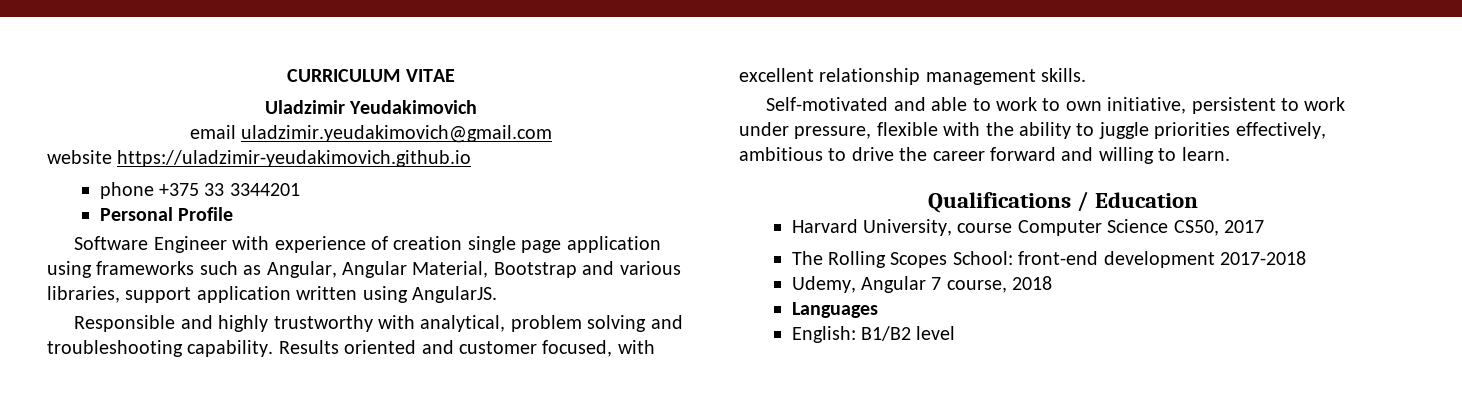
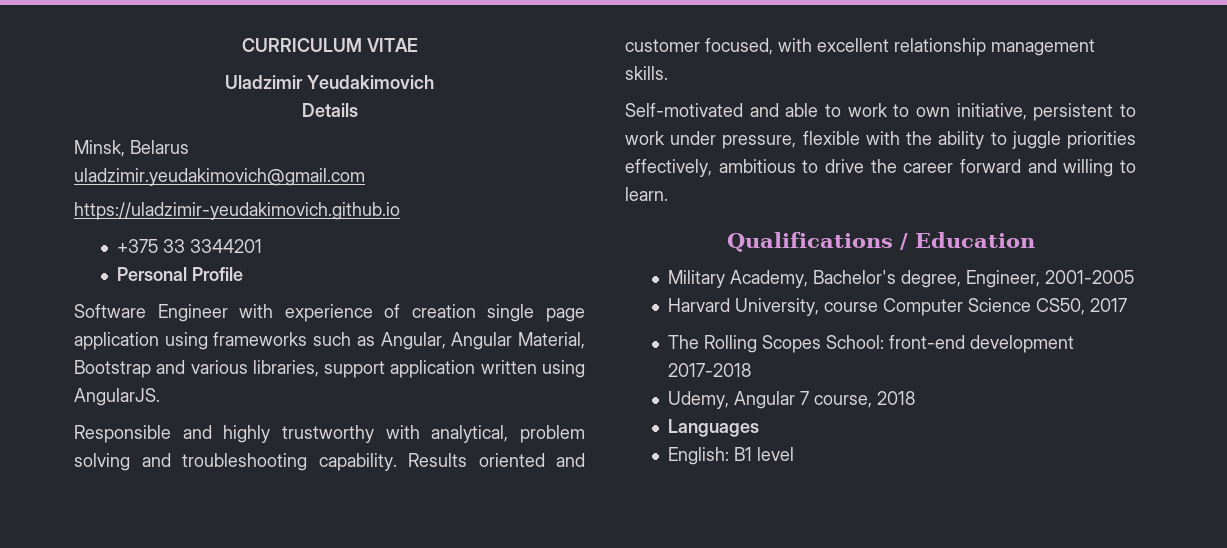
[189,125,236,139] email -> [301,103,358,117] [74,140,189,157] Details // Minsk, Belarus //
[47,150,112,164] website -> (365, 177) none
[99,182,154,199] phone -> (400, 211) none
(1199, 200) none -> [668,270,1135,288] // Military Academy, Bachelor's degree, Engineer, 2001-2005
[861,326,912,341] B1/B2 -> [734,447,753,461] B1

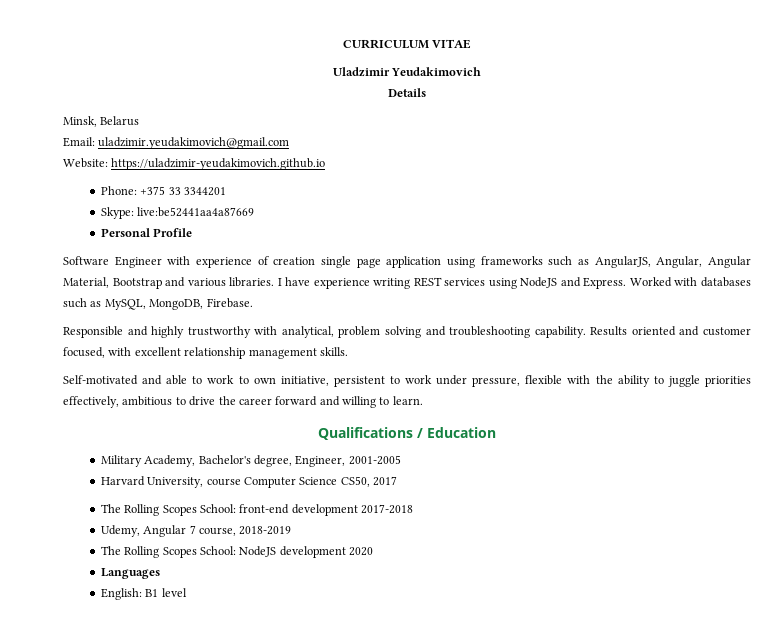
(189, 147) none -> [63,137,95,147] Email:
(365, 177) none -> [63,158,108,168] Website:
(400, 211) none -> [100,186,137,195] Phone:
(263, 246) none -> [100,207,255,219] // Skype: live:be52441aa4a87669
(375, 341) none -> [594,256,651,268] AngularJS,
[252,360,585,378] [74,388,160,406] libraries, support application written using AngularJS. -> [229,277,751,289] [63,298,253,310] libraries. I have experience writing REST services using NodeJS and Express. Worked with databases such as MySQL, MongoDB, Firebase.
[877,391,916,405] 2018 -> [239,526,292,535] [100,546,374,558] 2018-2019 // The Rolling Scopes School: NodeJS development 2020

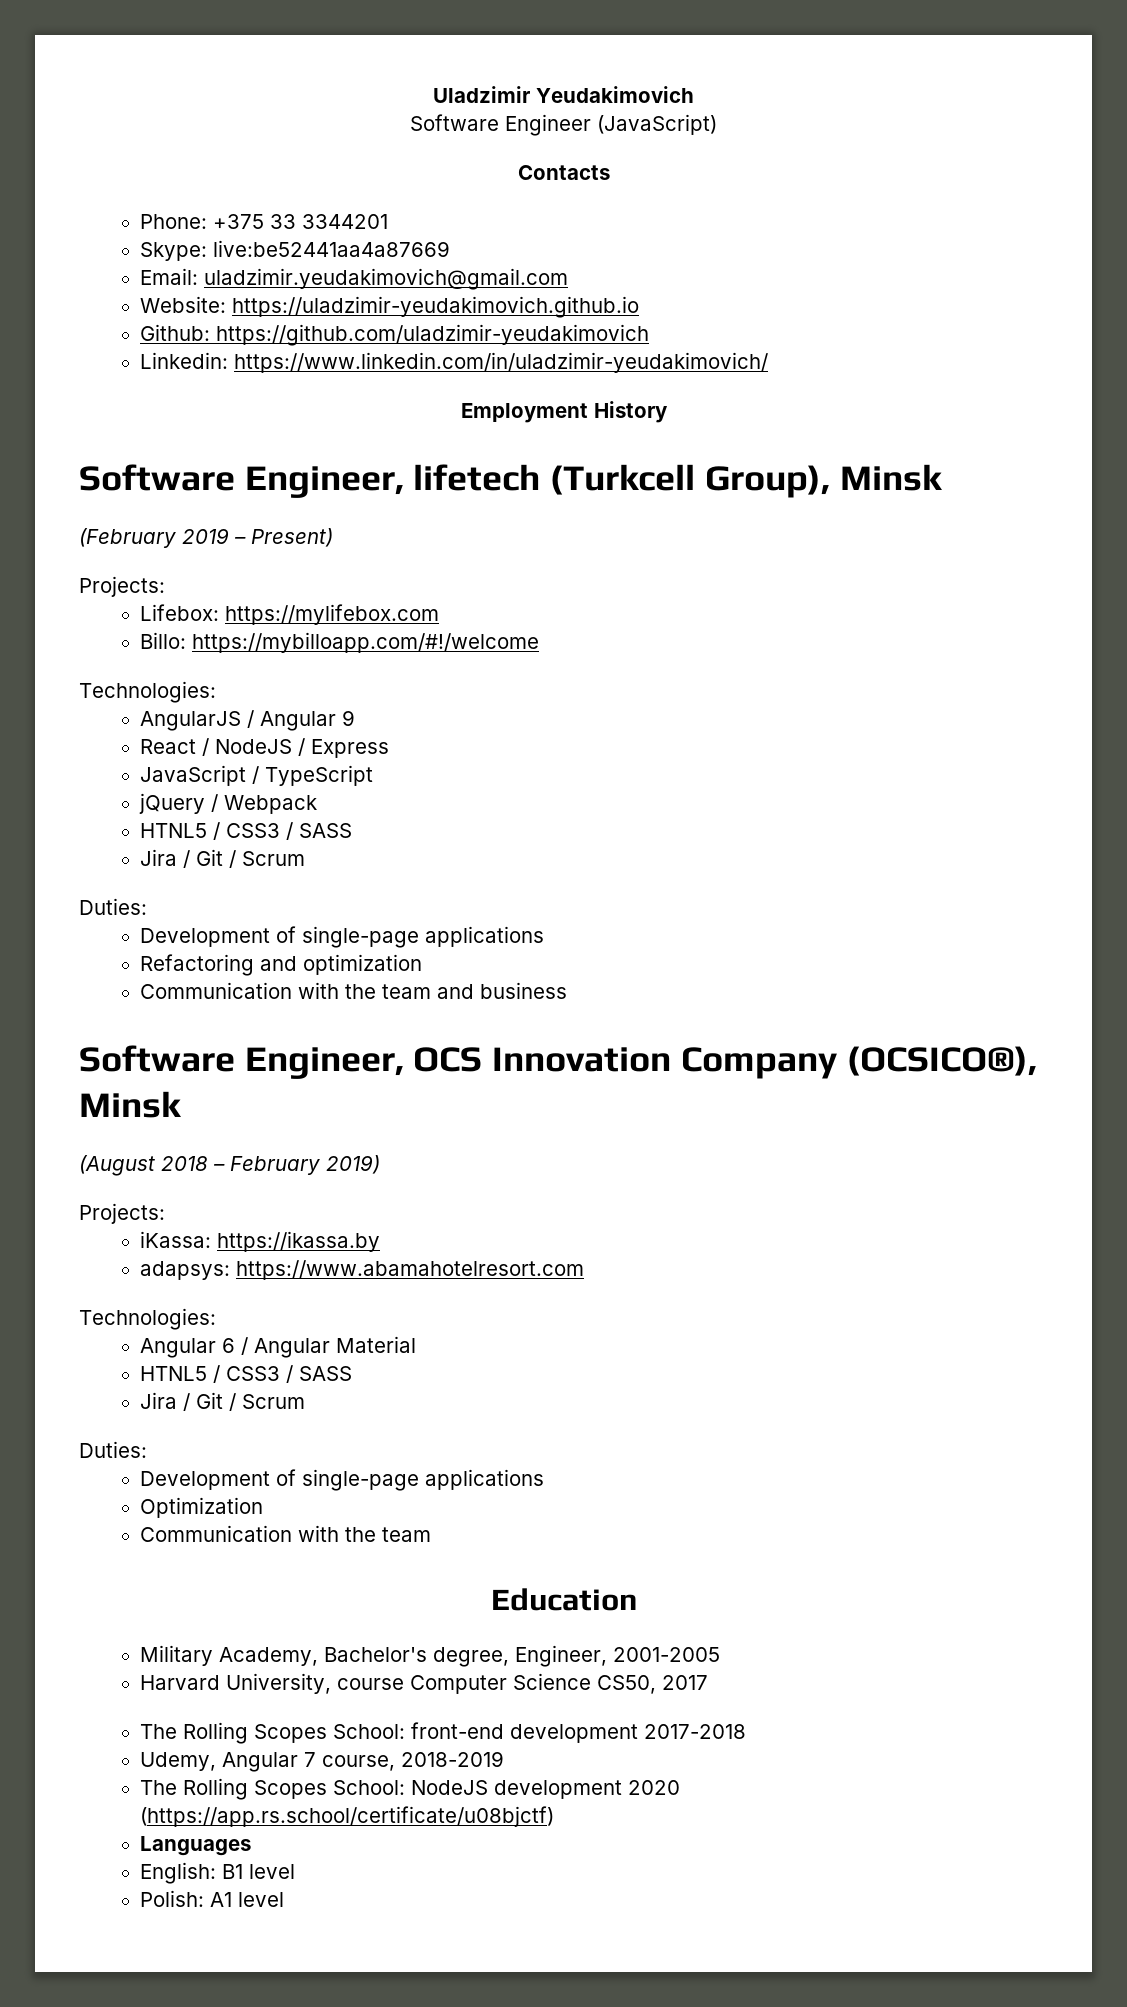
[342,39,472,49] CURRICULUM VITAE // -> (433, 94) none
[388,88,426,97] [63,116,140,127] [63,137,290,149] [63,158,326,170] Details // Minsk, Belarus // Email: uladzimir.yeudakimovich@gmail.com // Website: https://uladzimir-yeudakimovich.github.io -> [410,114,717,136] [517,165,610,180] Software Engineer (JavaScript) // Contacts
[100,228,193,237] [63,256,751,268] [63,277,751,289] [63,298,253,310] [63,326,751,338] [63,347,348,359] [63,375,751,387] [63,396,423,408] [318,427,423,440] Personal Profile // Software Engineer with experience of creation single page application using frameworks such as AngularJS, Angular, Angular Material, Bootstrap and various libraries. I have experience writing REST services using NodeJS and Express. Worked with databases such as MySQL, MongoDB, Firebase. // Responsible and highly trustworthy with analytical, problem solving and troubleshooting capability. Results oriented and customer focused, with excellent relationship management skills. // Self-motivated and able to work to own initiative, persistent to work under pressure, flexible with the ability to juggle priorities effectively, ambitious to drive the career forward and willing to learn. // Qualifications / -> [140,268,569,290] [140,296,640,318] [140,324,650,346] [140,352,769,373] [460,401,668,423] [79,464,942,498] [79,528,333,548] [79,576,165,597] [140,604,440,625] [140,632,540,653] [79,681,216,703] [140,710,356,731] [140,738,390,758] [140,765,374,786] [139,793,318,814] [140,822,353,840] [140,849,306,868] [79,898,147,915] [140,926,545,948] [140,954,423,976] [140,982,568,999] [79,1045,1037,1079] [79,1091,181,1118] [79,1155,380,1176] [79,1203,165,1224] [140,1231,381,1252] [140,1260,585,1280] [79,1308,216,1330] [140,1336,417,1358] [140,1365,353,1383] [140,1392,306,1411] [79,1441,147,1458] [140,1469,545,1491] [140,1497,264,1518] [140,1525,432,1542] Email: uladzimir.yeudakimovich@gmail.com // Website: https://uladzimir-yeudakimovich.github.io // Github: https://github.com/uladzimir-yeudakimovich // Linkedin: https://www.linkedin.com/in/uladzimir-yeudakimovich/ // Employment History // Software Engineer, lifetech (Turkcell Group), Minsk // (February 2019 – Present) // Projects: // Lifebox: https://mylifebox.com // Billo: https://mybilloapp.com/#!/welcome // Technologies: // AngularJS / Angular 9 // React / NodeJS / Express // JavaScript / TypeScript // jQuery / Webpack // HTNL5 / CSS3 / SASS // Jira / Git / Scrum // Duties: // Development of single-page applications // Refactoring and optimization // Communication with the team and business // Software Engineer, OCS Innovation Company (OCSICO®), Minsk // (August 2018 – February 2019) // Projects: // iKassa: https://ikassa.by // adapsys: https://www.abamahotelresort.com // Technologies: // Angular 6 / Angular Material // HTNL5 / CSS3 / SASS // Jira / Git / Scrum // Duties: // Development of single-page applications // Optimization // Communication with the team //
(374, 551) none -> [140,1806,555,1827] (https://app.rs.school/certificate/u08bjctf)
(187, 592) none -> [140,1890,285,1907] // Polish: A1 level

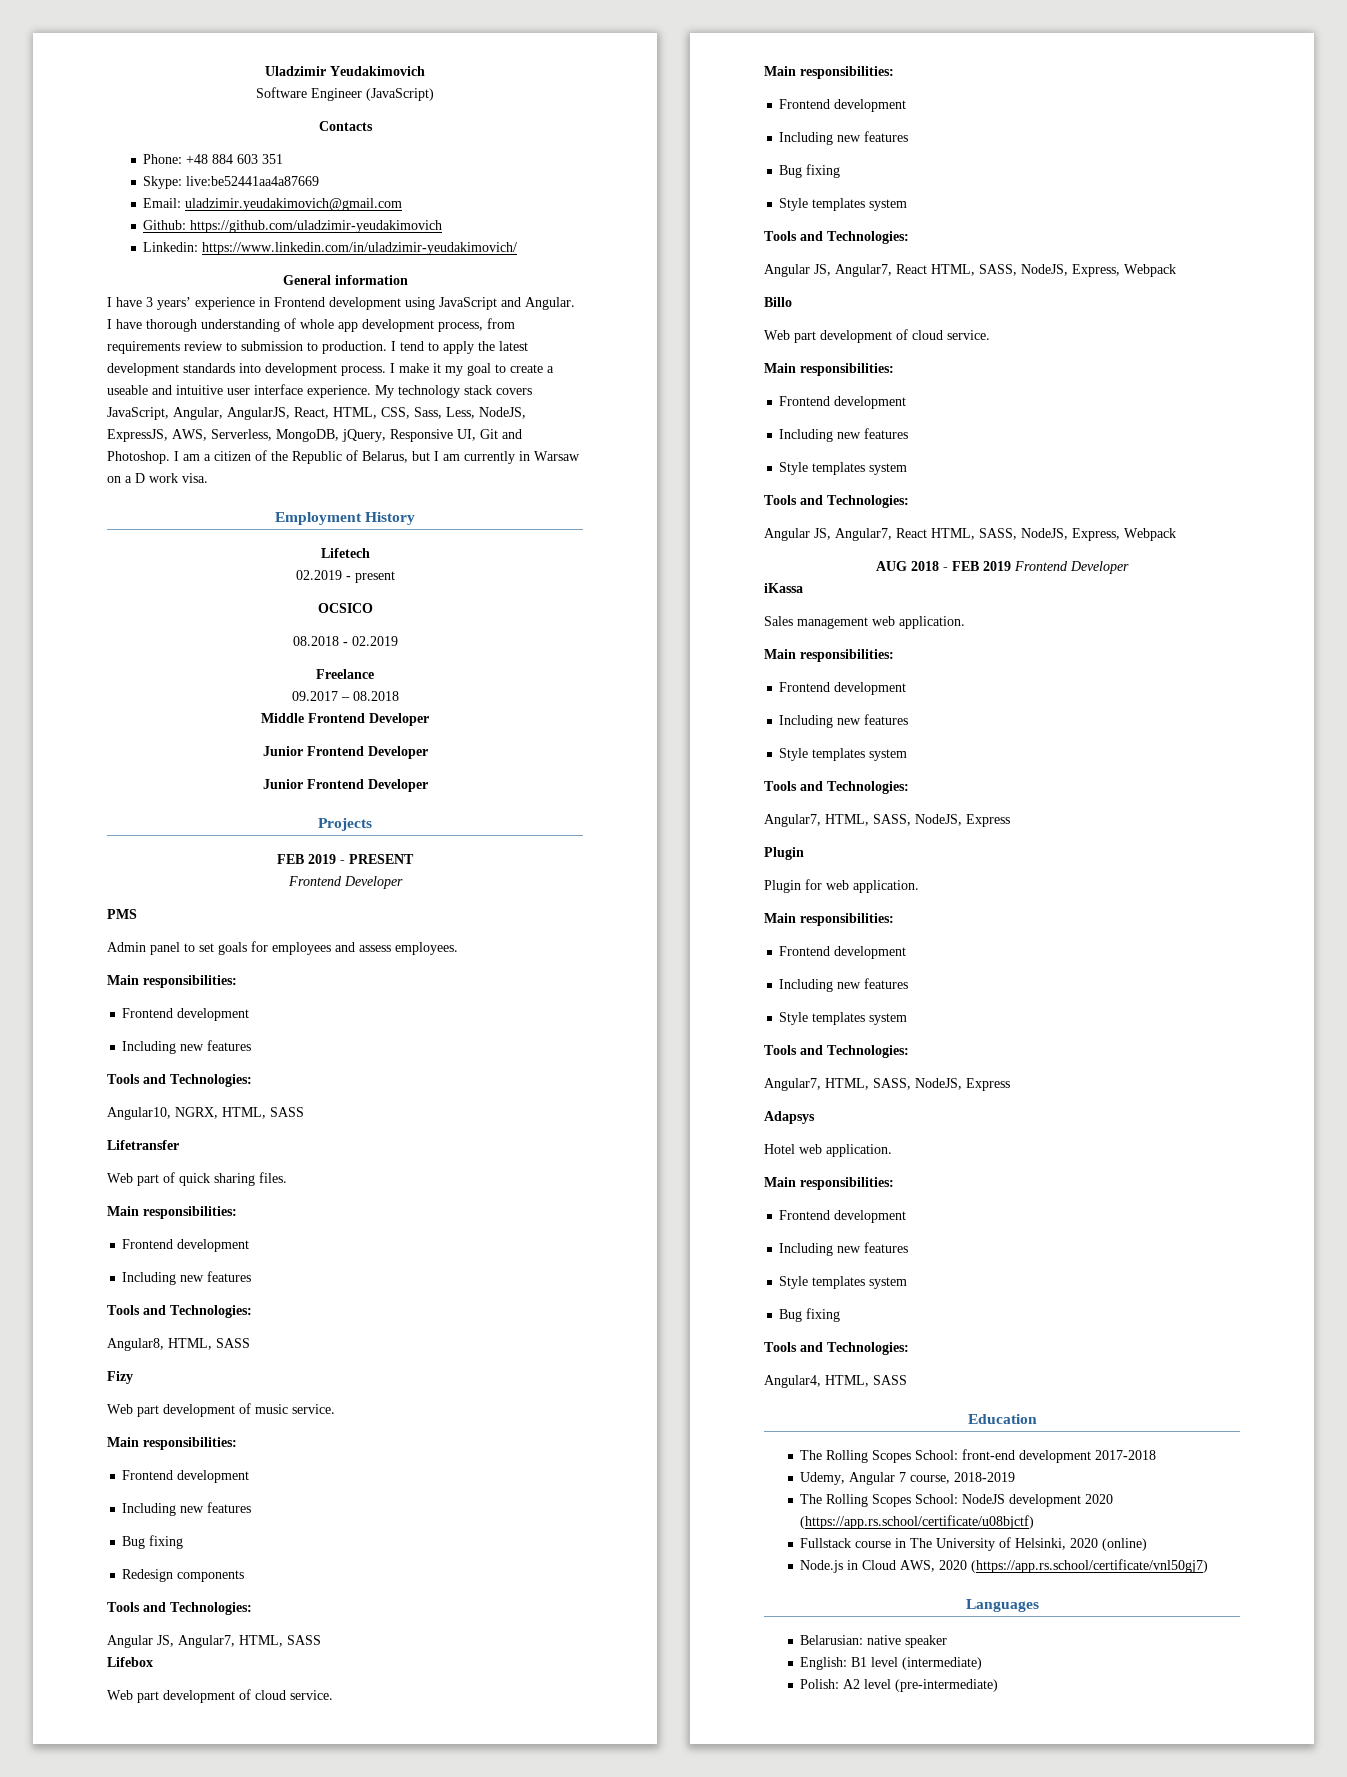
[213,214,389,229] +375 33 3344201 -> [186,154,284,164] +48 884 603 351
[140,296,640,318] // Website: https://uladzimir-yeudakimovich.github.io -> (403, 204) none
[460,401,668,423] [79,464,942,498] [79,528,333,548] [79,576,165,597] [140,604,440,625] [140,632,540,653] [79,681,216,703] [140,710,356,731] [140,738,390,758] [140,765,374,786] [139,793,318,814] [140,822,353,840] [140,849,306,868] [79,898,147,915] [140,926,545,948] [140,954,423,976] [140,982,568,999] [79,1045,1037,1079] [79,1091,181,1118] [79,1155,380,1176] [79,1203,165,1224] [140,1231,381,1252] [140,1260,585,1280] [79,1308,216,1330] [140,1336,417,1358] [140,1365,353,1383] [140,1392,306,1411] [79,1441,147,1458] [140,1469,545,1491] [140,1497,264,1518] [140,1525,432,1542] [490,1588,637,1611] [140,1645,721,1667] [140,1673,709,1694] Employment History // Software Engineer, lifetech (Turkcell Group), Minsk // (February 2019 – Present) // Projects: // Lifebox: https://mylifebox.com // Billo: https://mybilloapp.com/#!/welcome // Technologies: // AngularJS / Angular 9 // React / NodeJS / Express // JavaScript / TypeScript // jQuery / Webpack // HTNL5 / CSS3 / SASS // Jira / Git / Scrum // Duties: // Development of single-page applications // Refactoring and optimization // Communication with the team and business // Software Engineer, OCS Innovation Company (OCSICO®), Minsk // (August 2018 – February 2019) // Projects: // iKassa: https://ikassa.by // adapsys: https://www.abamahotelresort.com // Technologies: // Angular 6 / Angular Material // HTNL5 / CSS3 / SASS // Jira / Git / Scrum // Duties: // Development of single-page applications // Optimization // Communication with the team // Education // Military Academy, Bachelor's degree, Engineer, 2001-2005 // Harvard University, course Computer Science CS50, 2017 -> [282,275,408,285] [107,297,575,310] [107,318,515,332] [107,341,528,354] [107,363,554,376] [107,384,532,398] [107,407,526,420] [107,429,522,442] [107,450,580,464] [107,473,208,483] [274,512,416,525] [320,548,370,558] [295,570,395,583] [317,603,373,613] [292,636,398,646] [316,669,374,679] [291,691,399,701] [261,713,429,726] [262,746,428,759] [262,779,428,792] [318,818,372,831] [277,854,414,864] [287,876,403,889] [107,909,137,919] [107,941,458,955] [107,975,237,988] [122,1008,250,1021] [122,1040,252,1054] [107,1074,252,1087] [107,1107,304,1120] [107,1140,179,1150] [107,1172,287,1186] [107,1206,237,1219] [122,1239,250,1252] [122,1271,252,1285] [107,1305,252,1318] [107,1338,250,1351] [107,1371,133,1384] [107,1403,335,1417] [107,1437,237,1450] [122,1470,250,1483] [122,1502,252,1516] [122,1535,184,1549] [122,1569,245,1582] [107,1602,252,1615] [107,1635,321,1648] [107,1657,153,1667] [107,1689,333,1703] [764,66,894,79] [779,99,907,112] [779,131,909,145] [779,164,841,178] [779,198,908,211] [764,231,909,244] [764,264,1176,277] [764,297,792,307] [764,329,990,343] [764,363,894,376] [779,396,907,409] [779,428,909,442] [779,462,908,475] [764,495,909,508] [764,528,1176,541] [876,561,1129,574] [764,583,803,593] [764,616,965,629] [764,649,894,662] [779,682,907,695] [779,714,909,728] [779,748,908,761] [764,781,909,794] [764,814,1010,827] [764,847,804,860] [764,879,919,893] [764,913,894,926] [779,946,907,959] [779,978,909,992] [779,1012,908,1025] [764,1045,909,1058] [764,1078,1010,1091] [764,1111,815,1124] [764,1144,892,1157] [764,1177,894,1190] [779,1210,907,1223] [779,1242,909,1256] [779,1276,908,1289] [779,1308,841,1322] [764,1342,909,1355] [764,1375,907,1388] [967,1414,1037,1424] General information // I have 3 years’ experience in Frontend development using JavaScript and Angular. I have thorough understanding of whole app development process, from requirements review to submission to production. I tend to apply the latest development standards into development process. I make it my goal to create a useable and intuitive user interface experience. My technology stack covers JavaScript, Angular, AngularJS, React, HTML, CSS, Sass, Less, NodeJS, ExpressJS, AWS, Serverless, MongoDB, jQuery, Responsive UI, Git and Photoshop. I am a citizen of the Republic of Belarus, but I am currently in Warsaw on a D work visa. // Employment History // Lifetech // 02.2019 - present // OCSICO // 08.2018 - 02.2019 // Freelance // 09.2017 – 08.2018 // Middle Frontend Developer // Junior Frontend Developer // Junior Frontend Developer // Projects // FEB 2019 - PRESENT // Frontend Developer // PMS // Admin panel to set goals for employees and assess employees. // Main responsibilities: // Frontend development // Including new features // Tools and Technologies: // Angular10, NGRX, HTML, SASS // Lifetransfer // Web part of quick sharing files. // Main responsibilities: // Frontend development // Including new features // Tools and Technologies: // Angular8, HTML, SASS // Fizy // Web part development of music service. // Main responsibilities: // Frontend development // Including new features // Bug fixing // Redesign components // Tools and Technologies: // Angular JS, Angular7, HTML, SASS // Lifebox // Web part development of cloud service. // Main responsibilities: // Frontend development // Including new features // Bug fixing // Style templates system // Tools and Technologies: // Angular JS, Angular7, React HTML, SASS, NodeJS, Express, Webpack // Billo // Web part development of cloud service. // Main responsibilities: // Frontend development // Including new features // Style templates system // Tools and Technologies: // Angular JS, Angular7, React HTML, SASS, NodeJS, Express, Webpack // AUG 2018 - FEB 2019 Frontend Developer // iKassa // Sales management web application. // Main responsibilities: // Frontend development // Including new features // Style templates system // Tools and Technologies: // Angular7, HTML, SASS, NodeJS, Express // Plugin // Plugin for web application. // Main responsibilities: // Frontend development // Including new features // Style templates system // Tools and Technologies: // Angular7, HTML, SASS, NodeJS, Express // Adapsys // Hotel web application. // Main responsibilities: // Frontend development // Including new features // Style templates system // Bug fixing // Tools and Technologies: // Angular4, HTML, SASS // Education
[140,1836,252,1856] Languages -> [800,1537,1148,1551] [800,1559,1209,1573] [965,1599,1039,1612] [800,1635,948,1648] Fullstack course in The University of Helsinki, 2020 (online) // Node.js in Cloud AWS, 2020 (https://app.rs.school/certificate/vnl50gj7) // Languages // Belarusian: native speaker
(296, 1871) none -> [902,1657,983,1670] (intermediate)
[210,1892,285,1907] A1 level -> [843,1679,999,1692] A2 level (pre-intermediate)

